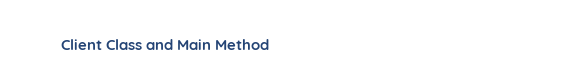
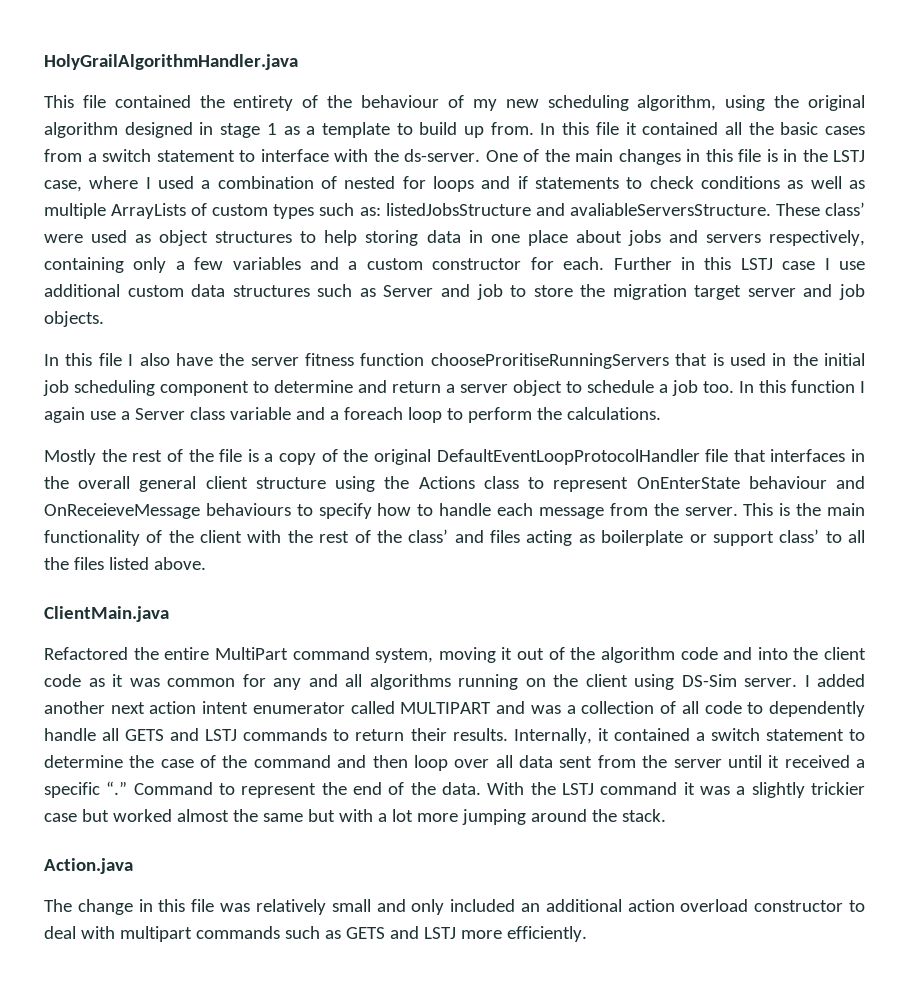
[61,39,270,50] Client Class and Main Method -> [44,54,298,70] [44,95,865,111] [44,122,866,138] [44,149,865,165] [44,176,866,192] [44,202,865,219] [44,230,865,246] [44,257,865,273] [44,284,865,300] [44,311,104,327] [44,353,865,369] [43,380,865,396] [44,407,661,423] [44,449,865,465] [44,476,866,492] [44,503,866,519] [44,529,865,546] [44,557,206,570] [44,606,169,622] [44,647,866,663] [44,674,865,690] [44,701,866,717] [44,728,865,744] [44,755,865,771] [44,781,866,798] [44,809,666,825] [44,858,133,874] [44,899,865,915] [44,926,587,942] HolyGrailAlgorithmHandler.java // This file contained the entirety of the behaviour of my new scheduling algorithm, using the original algorithm designed in stage 1 as a template to build up from. In this file it contained all the basic cases from a switch statement to interface with the ds-server. One of the main changes in this file is in the LSTJ case, where I used a combination of nested for loops and if statements to check conditions as well as multiple ArrayLists of custom types such as: listedJobsStructure and avaliableServersStructure. These class’ were used as object structures to help storing data in one place about jobs and servers respectively, containing only a few variables and a custom constructor for each. Further in this LSTJ case I use additional custom data structures such as Server and job to store the migration target server and job objects. // In this file I also have the server fitness function chooseProritiseRunningServers that is used in the initial job scheduling component to determine and return a server object to schedule a job too. In this function I again use a Server class variable and a foreach loop to perform the calculations. // Mostly the rest of the file is a copy of the original DefaultEventLoopProtocolHandler file that interfaces in the overall general client structure using the Actions class to represent OnEnterState behaviour and OnReceieveMessage behaviours to specify how to handle each message from the server. This is the main functionality of the client with the rest of the class’ and files acting as boilerplate or support class’ to all the files listed above. // ClientMain.java // Refactored the entire MultiPart command system, moving it out of the algorithm code and into the client code as it was common for any and all algorithms running on the client using DS-Sim server. I added another next action intent enumerator called MULTIPART and was a collection of all code to dependently handle all GETS and LSTJ commands to return their results. Internally, it contained a switch statement to determine the case of the command and then loop over all data sent from the server until it received a specific “.” Command to represent the end of the data. With the LSTJ command it was a slightly trickier case but worked almost the same but with a lot more jumping around the stack. // Action.java // The change in this file was relatively small and only included an additional action overload constructor to deal with multipart commands such as GETS and LSTJ more efficiently.

